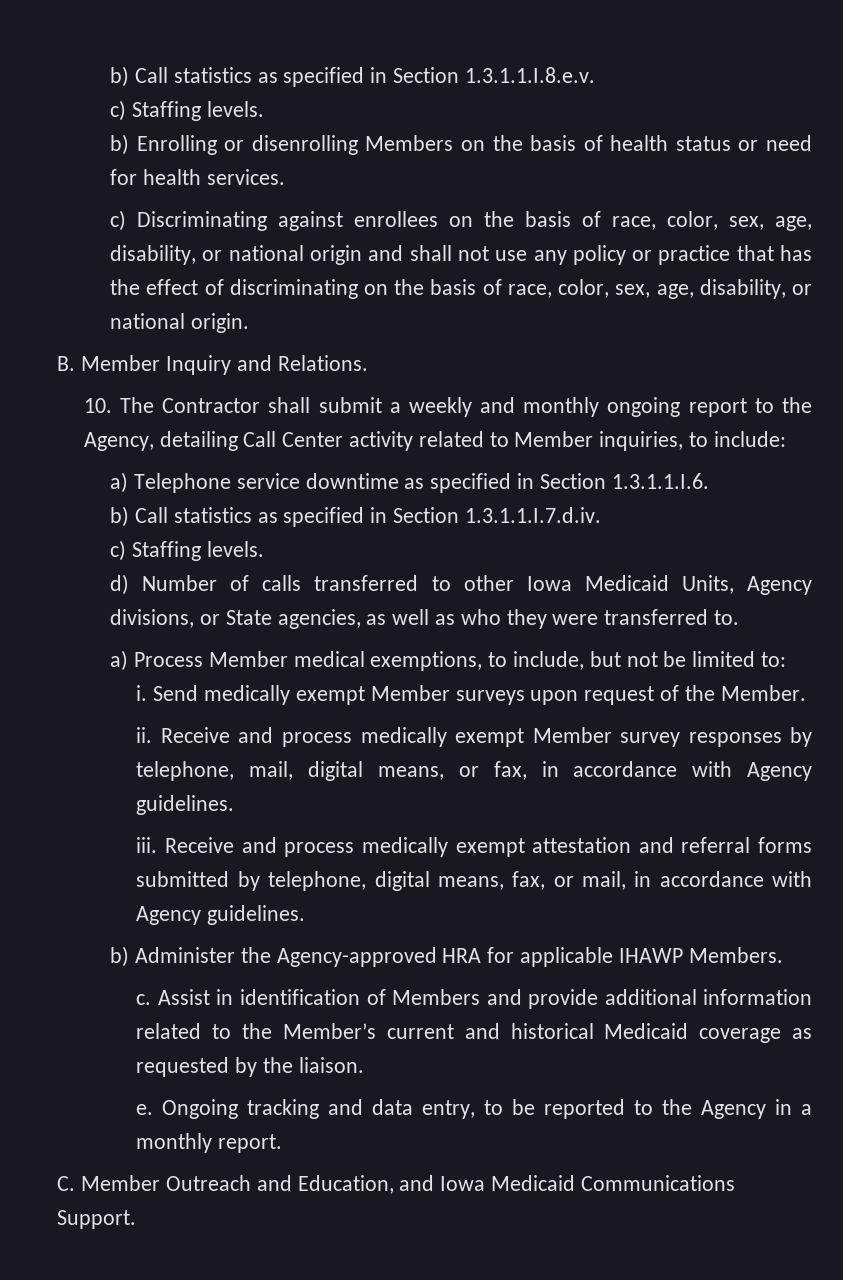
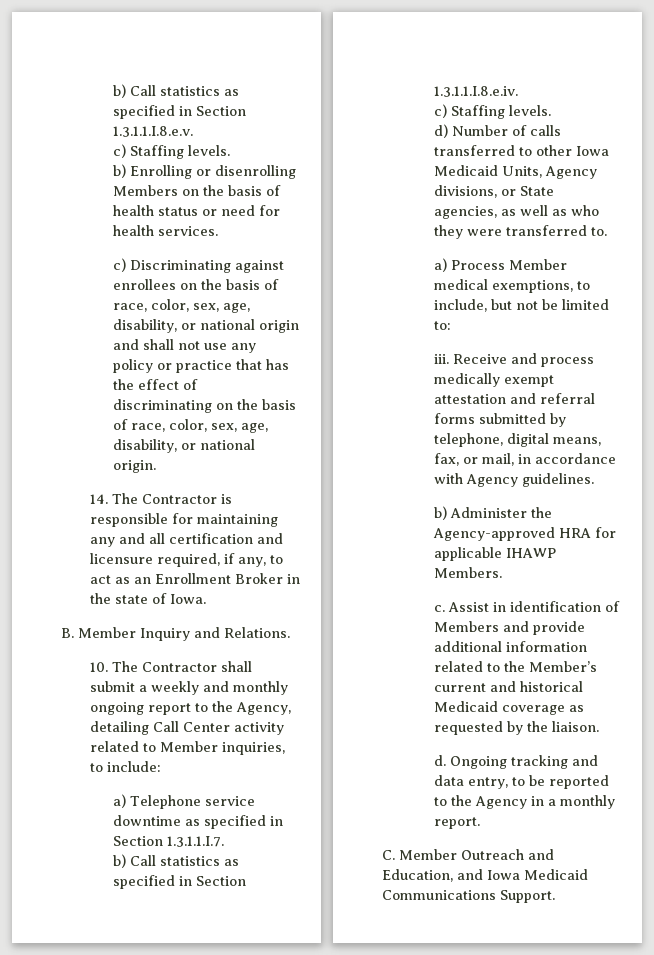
(249, 323) none -> [89,493,232,504] [89,513,278,527] [89,533,283,547] [89,553,283,567] [89,573,300,584] [89,593,206,604] // 14. The Contractor is responsible for maintaining any and all certification and licensure required, if any, to act as an Enrollment Broker in the state of Iowa.
[611,473,709,489] [110,506,601,527] 1.3.1.1.I.6. // b) Call statistics as specified in Section 1.3.1.1.I.7.d.iv. -> [167,836,225,847] [113,854,240,868] [113,875,247,889] [434,86,519,97] 1.3.1.1.I.7. // b) Call statistics as specified in Section 1.3.1.1.I.8.e.iv.
[136,685,806,705] [136,727,813,747] [136,761,813,781] [136,795,235,815] // i. Send medically exempt Member surveys upon request of the Member. // ii. Receive and process medically exempt Member survey responses by telephone, mail, digital means, or fax, in accordance with Agency guidelines. -> (452, 325) none
[136,1104,154,1115] e. -> [434,755,447,766] d.

